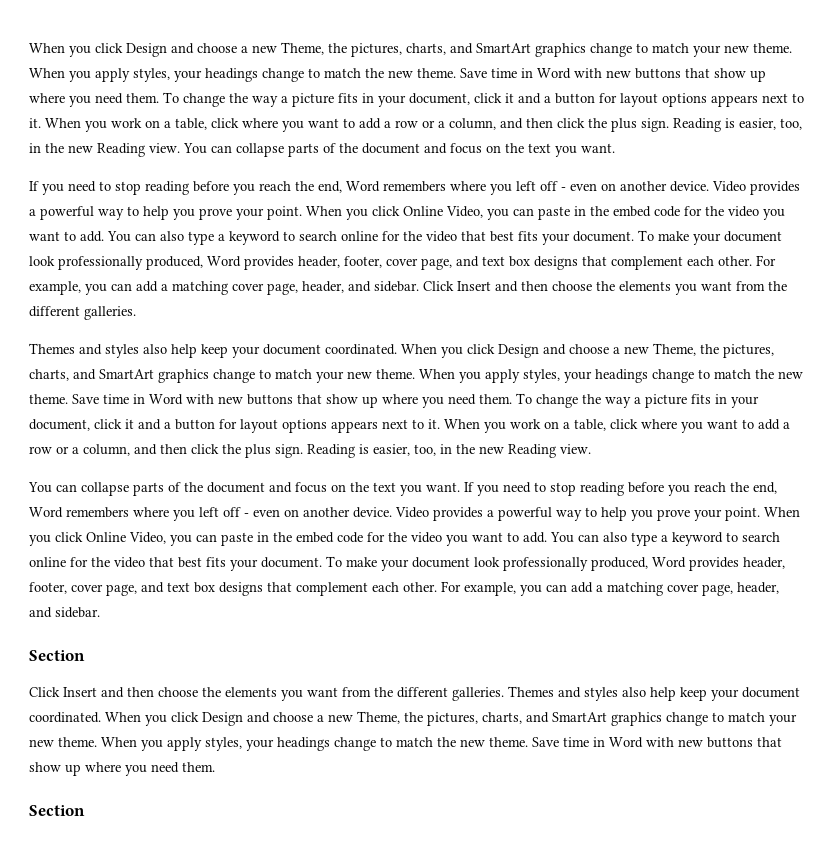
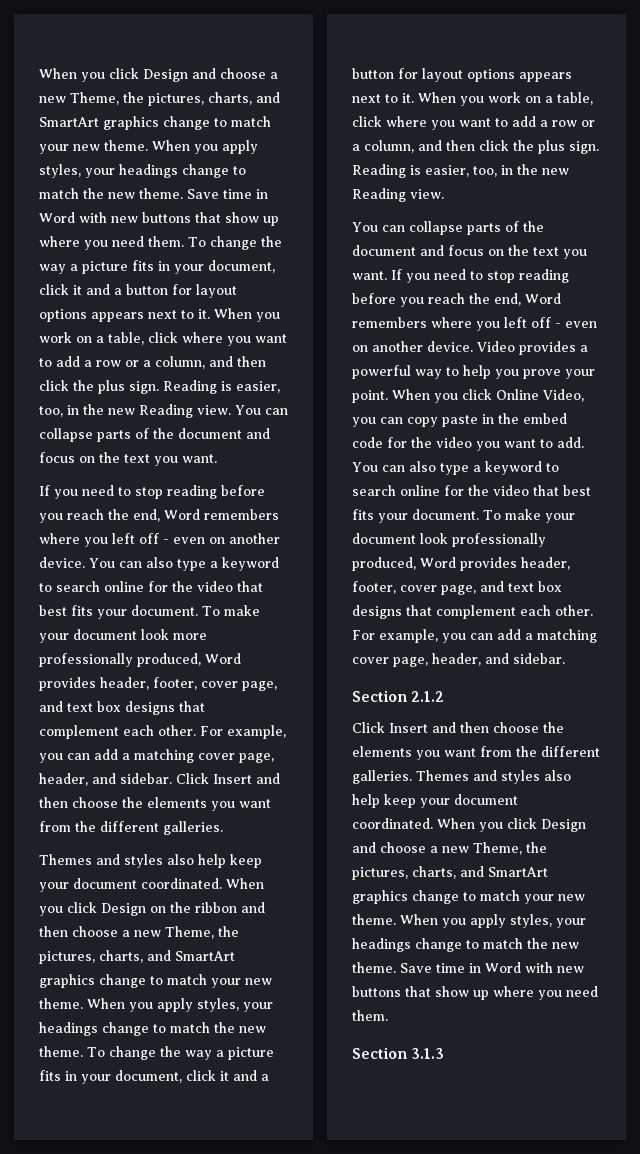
[712,181,800,195] [29,206,785,220] [29,231,104,242] Video provides a powerful way to help you prove your point. When you click Online Video, you can paste in the embed code for the video you want to add. -> (85, 562) none
(55, 261) none -> [173,633,207,640] more
[543,344,566,355] and -> [150,902,265,913] [39,926,68,937] on the ribbon and then
[72,394,512,408] Save time in Word with new buttons that show up where you need them. -> (83, 1051) none
(217, 538) none -> [407,417,438,427] copy
(85, 655) none -> [411,691,445,702] 2.1.2
(85, 810) none -> [411,1048,445,1059] 3.1.3

